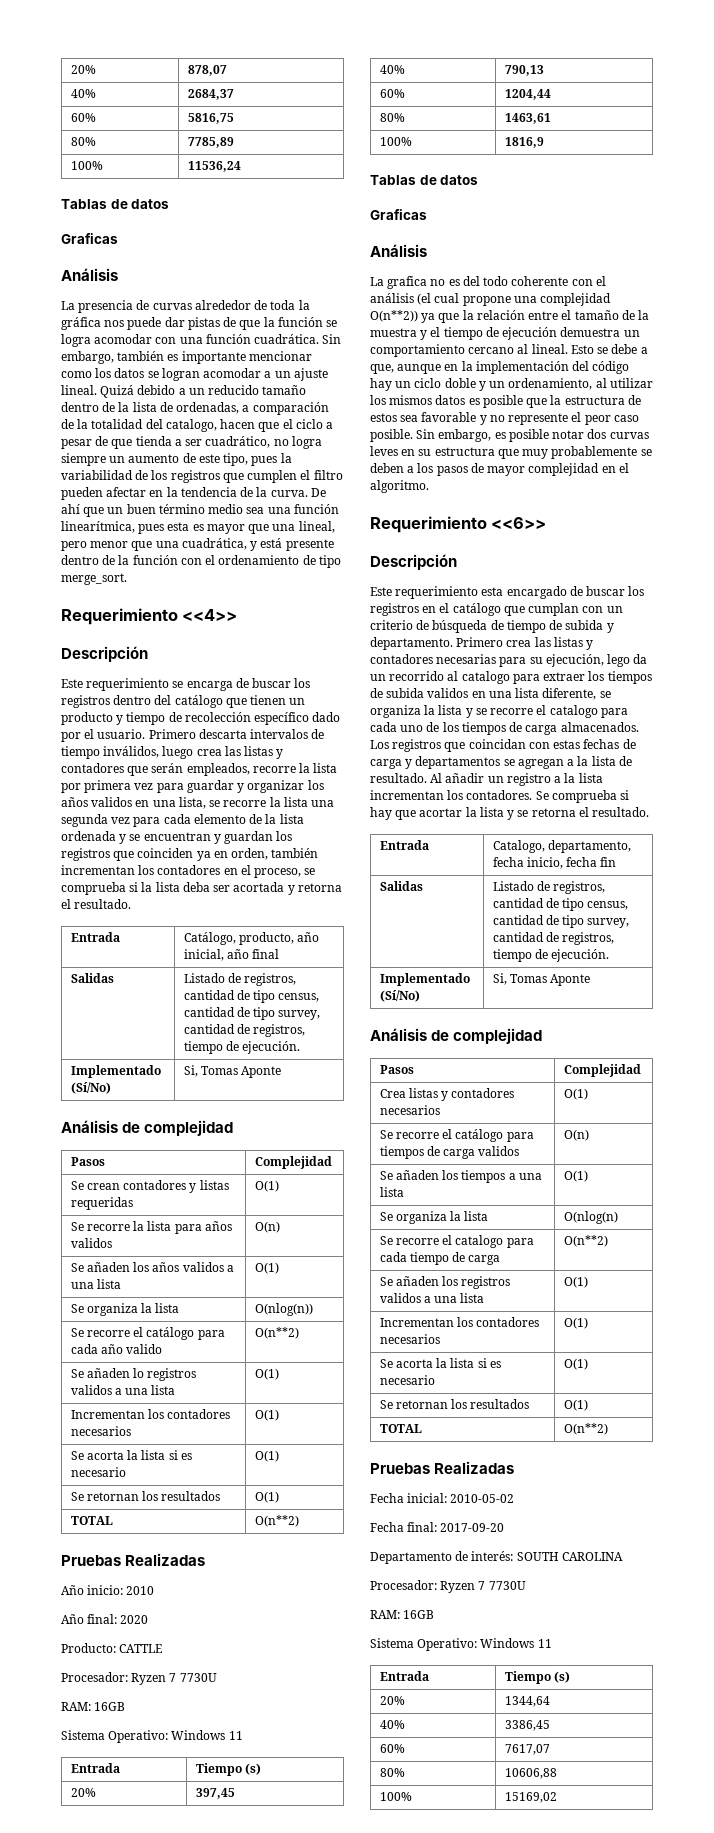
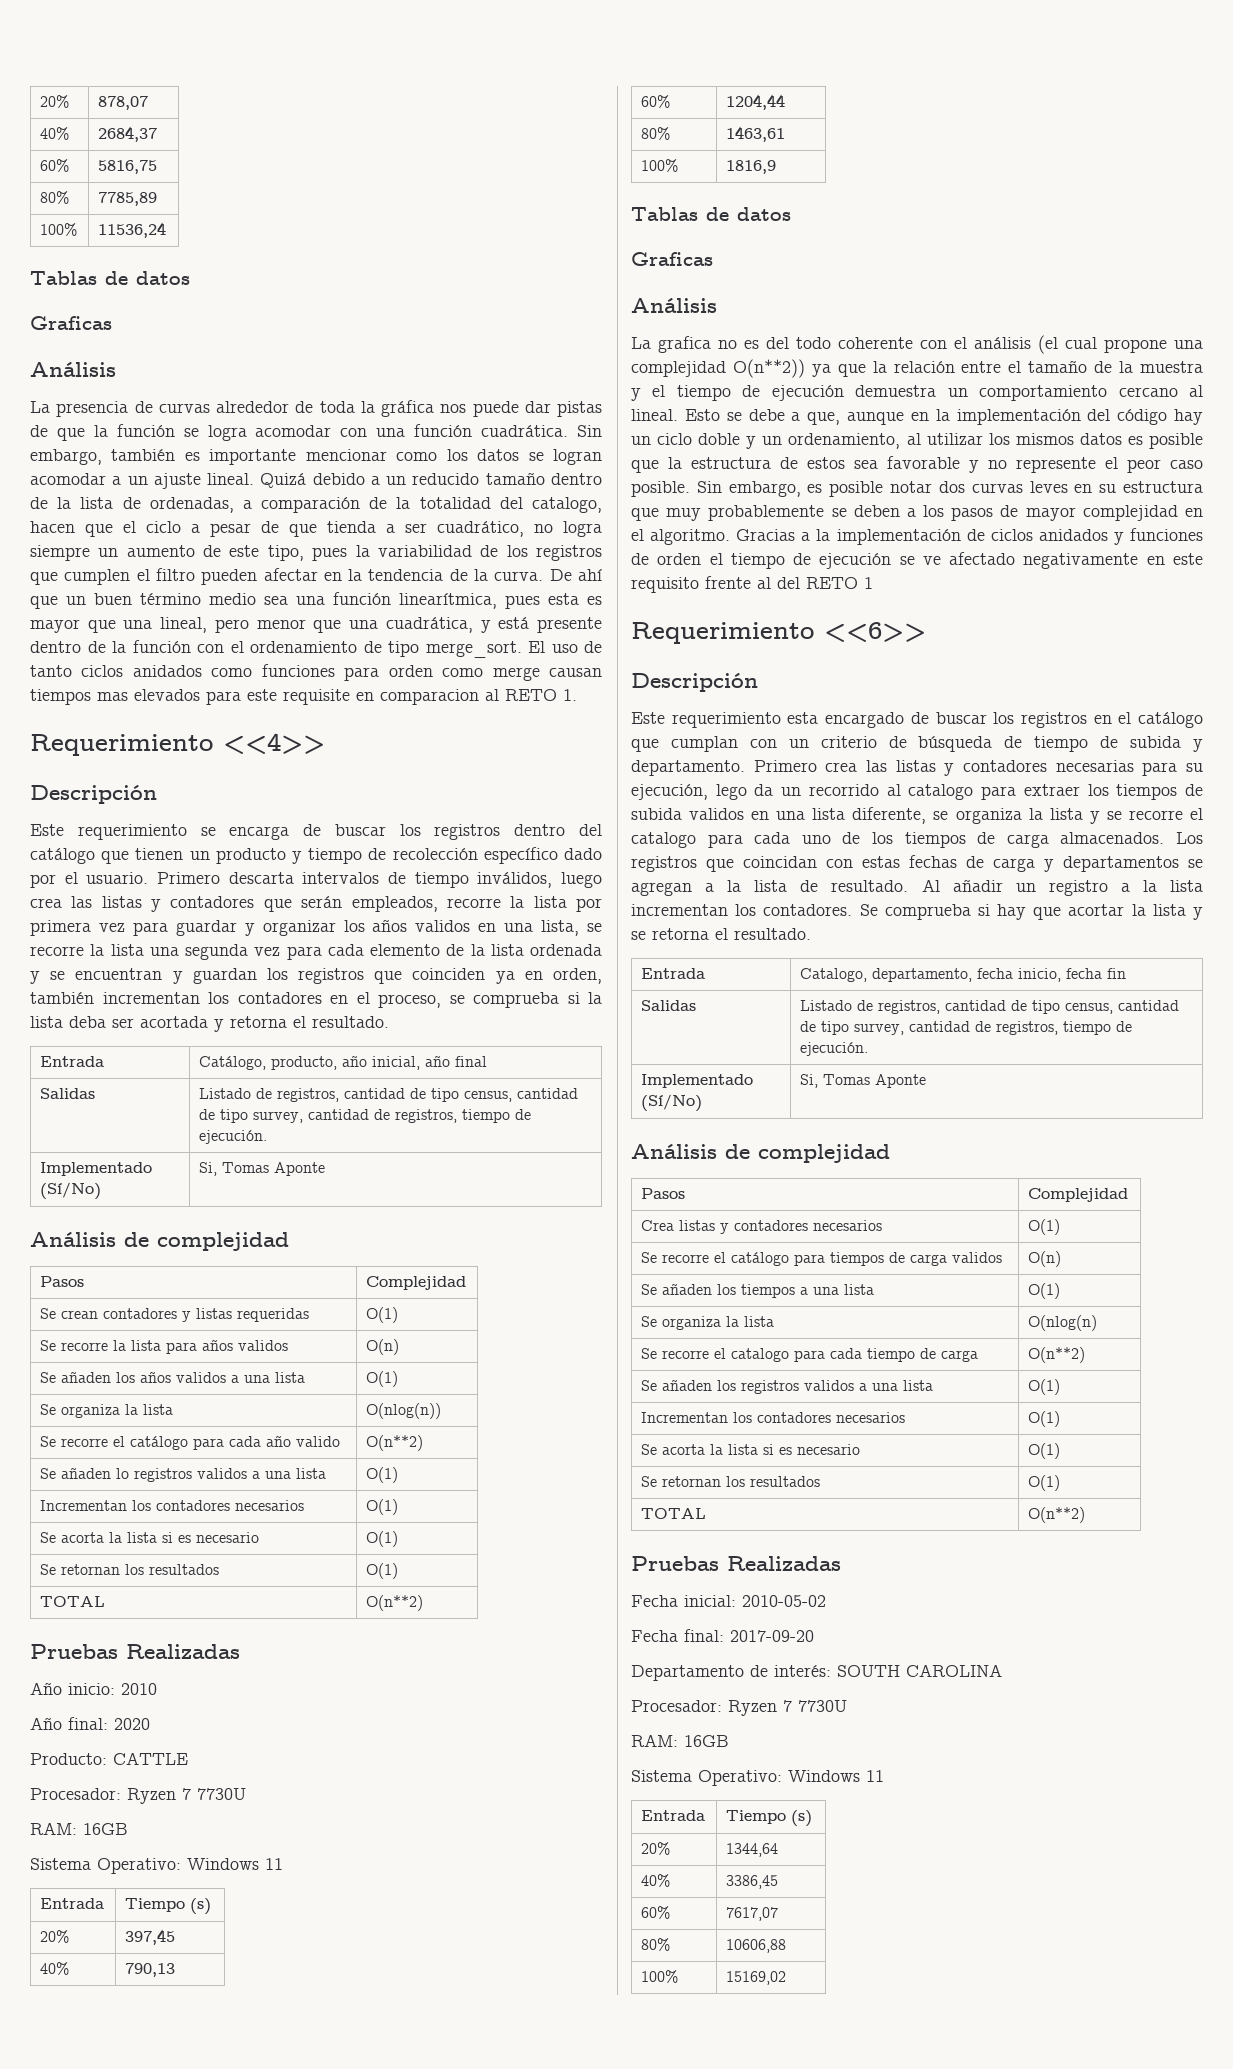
(127, 579) none -> [528,641,602,653] [30,664,603,681] [30,689,577,705] El uso de tanto ciclos anidados como funciones para orden como merge causan tiempos mas elevados para este requisite en comparacion al RETO 1.
(429, 486) none -> [736,528,1203,545] [631,552,1203,569] [631,576,873,593] Gracias a la implementación de ciclos anidados y funciones de orden el tiempo de ejecución se ve afectado negativamente en este requisito frente al del RETO 1

